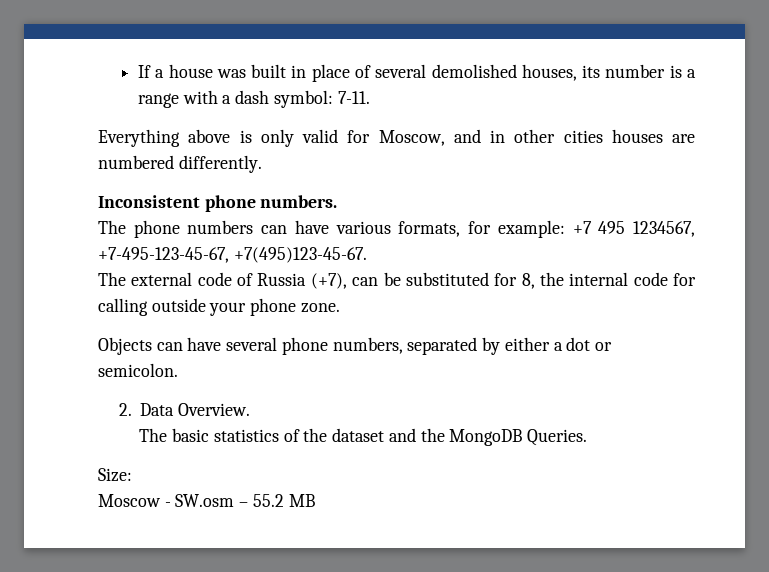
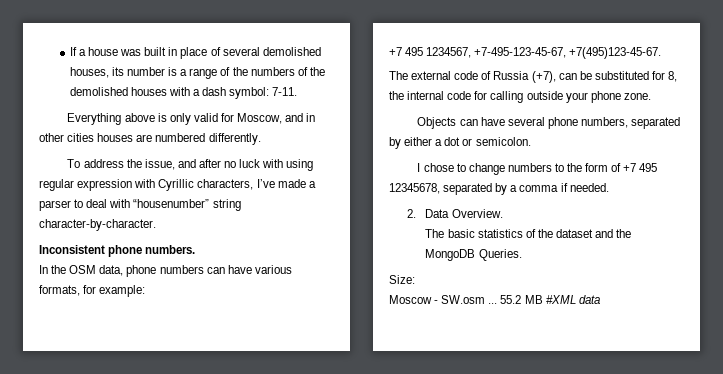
(179, 100) none -> [220,67,325,76] [69,87,167,96] of the numbers of the demolished houses
(262, 164) none -> [67,159,314,171] [39,179,316,191] [39,199,241,211] [39,219,156,231] // To address the issue, and after no luck with using regular expression with Cyrillic characters, I’ve made a parser to deal with “housenumber” string character-by-character.
[98,220,126,234] The -> [39,265,124,276] In the OSM data,
(565, 229) none -> (146, 291) //
(178, 370) none -> [417,163,658,175] [389,183,609,195] // I chose to change numbers to the form of +7 495 12345678, separated by a comma if needed.
[239,502,249,507] – -> [488,303,498,304] ...
(315, 500) none -> [545,295,600,304] #XML data

